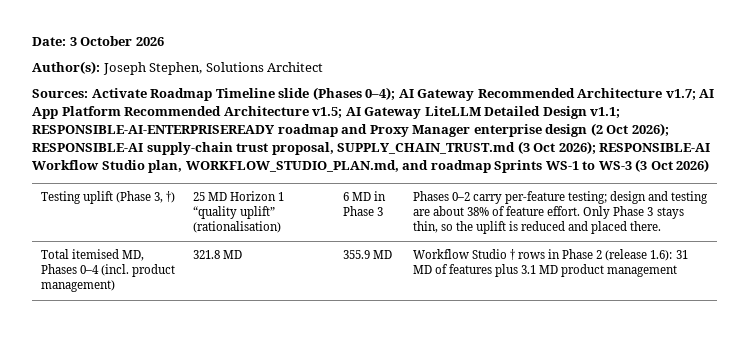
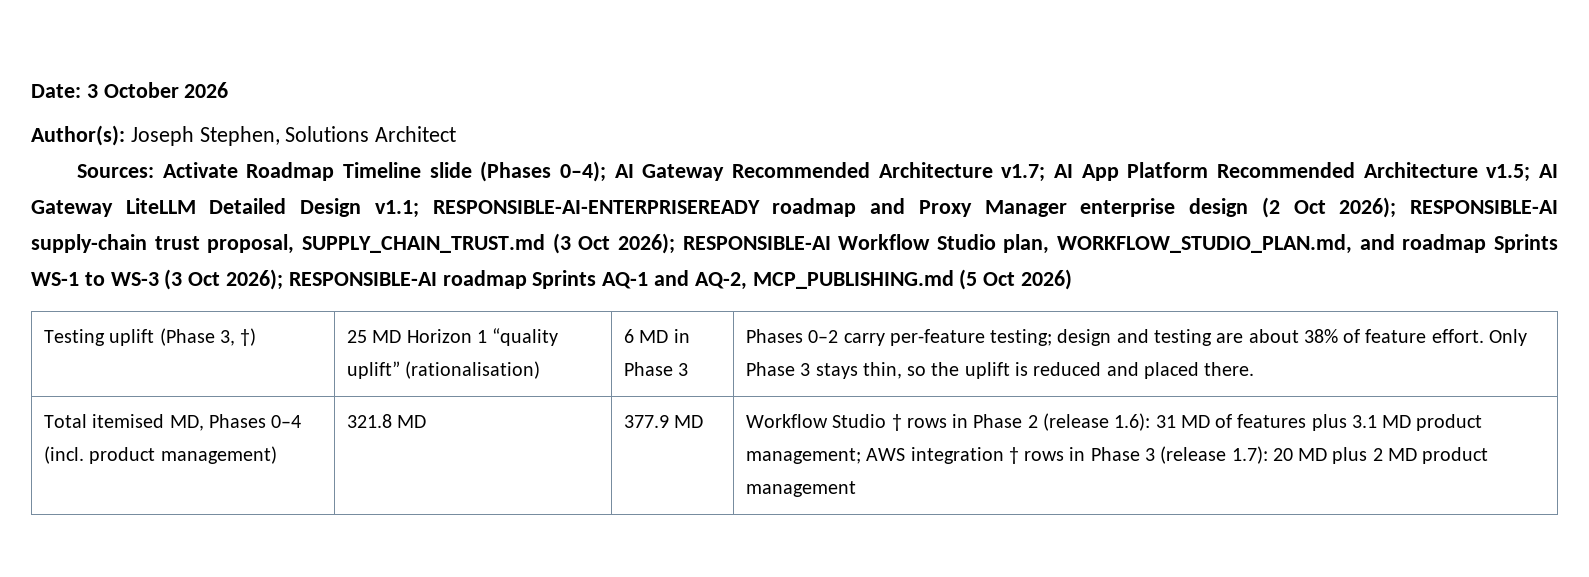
(673, 165) none -> [226,269,1016,290] 2026); RESPONSIBLE-AI roadmap Sprints AQ-1 and AQ-2, MCP_PUBLISHING.md (5 Oct
[342,250,370,259] 355.9 -> [624,415,670,428] 377.9
(605, 270) none -> [746,446,1489,464] management; AWS integration † rows in Phase 3 (release 1.7): 20 MD plus 2 MD product

